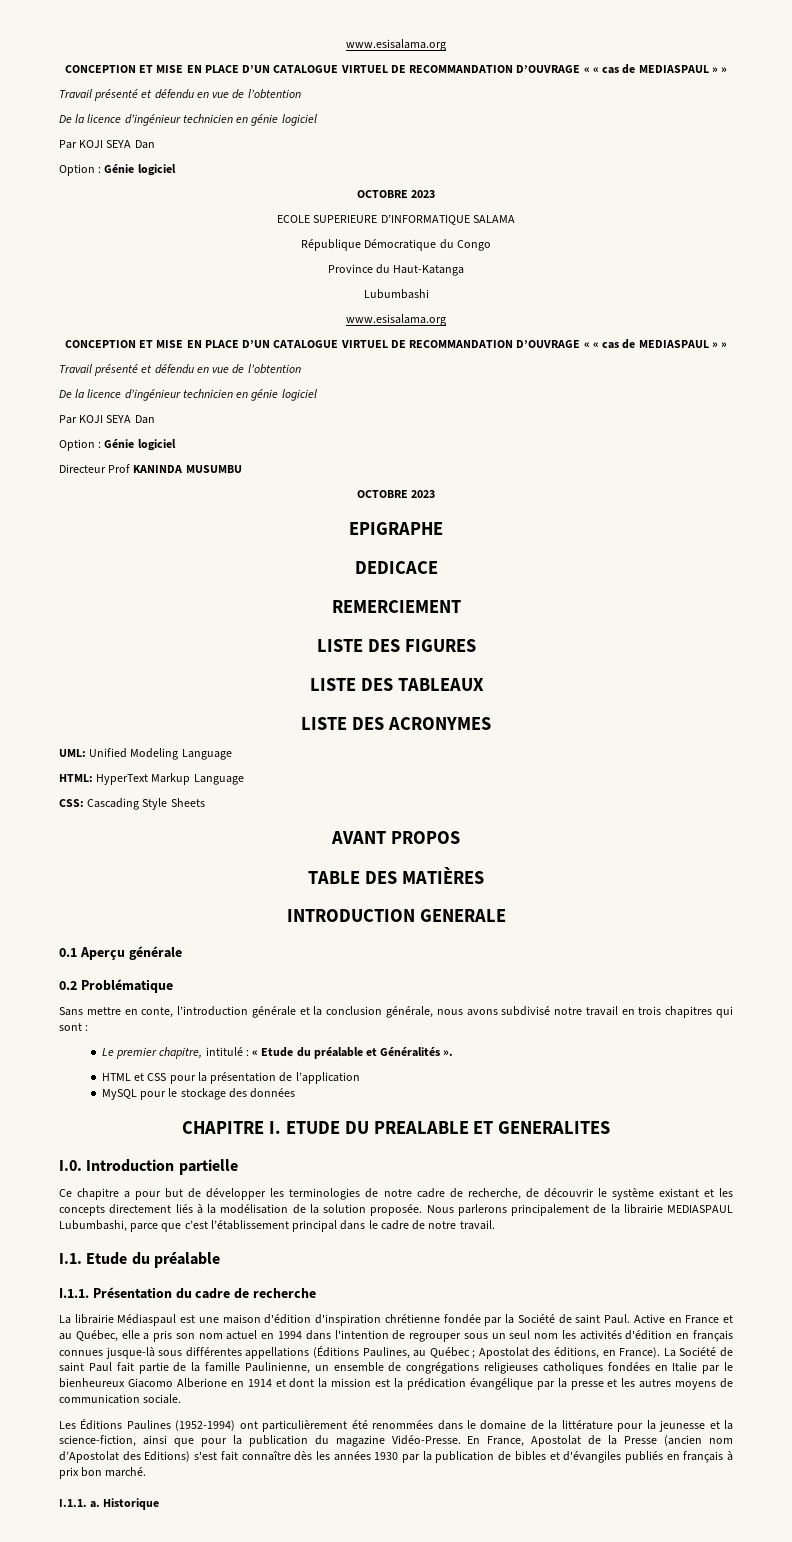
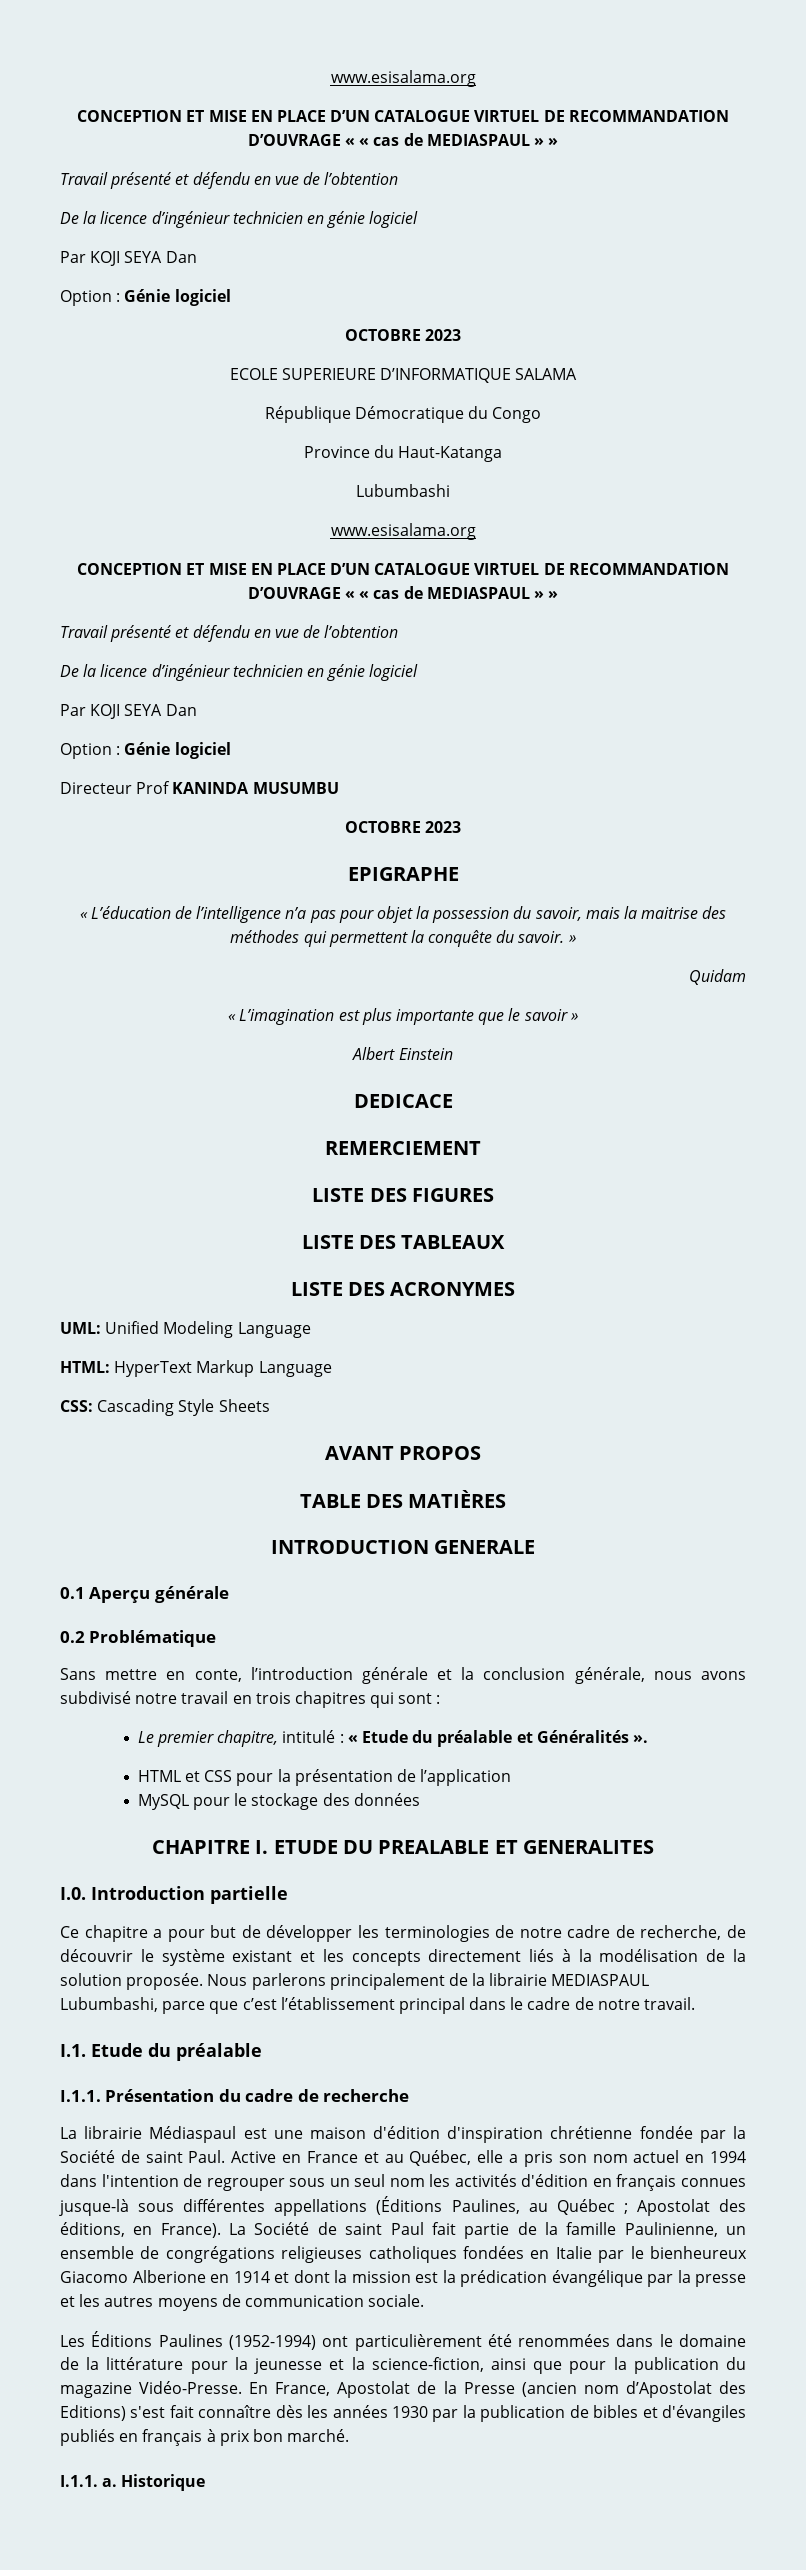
(443, 528) none -> [79,906,727,923] [230,930,576,947] [689,969,746,985] [228,1008,578,1025] [352,1047,453,1060] // « L’éducation de l’intelligence n’a pas pour objet la possession du savoir, mais la maitrise des méthodes qui permettent la conquête du savoir. » // Quidam // « L’imagination est plus importante que le savoir » // Albert Einstein

